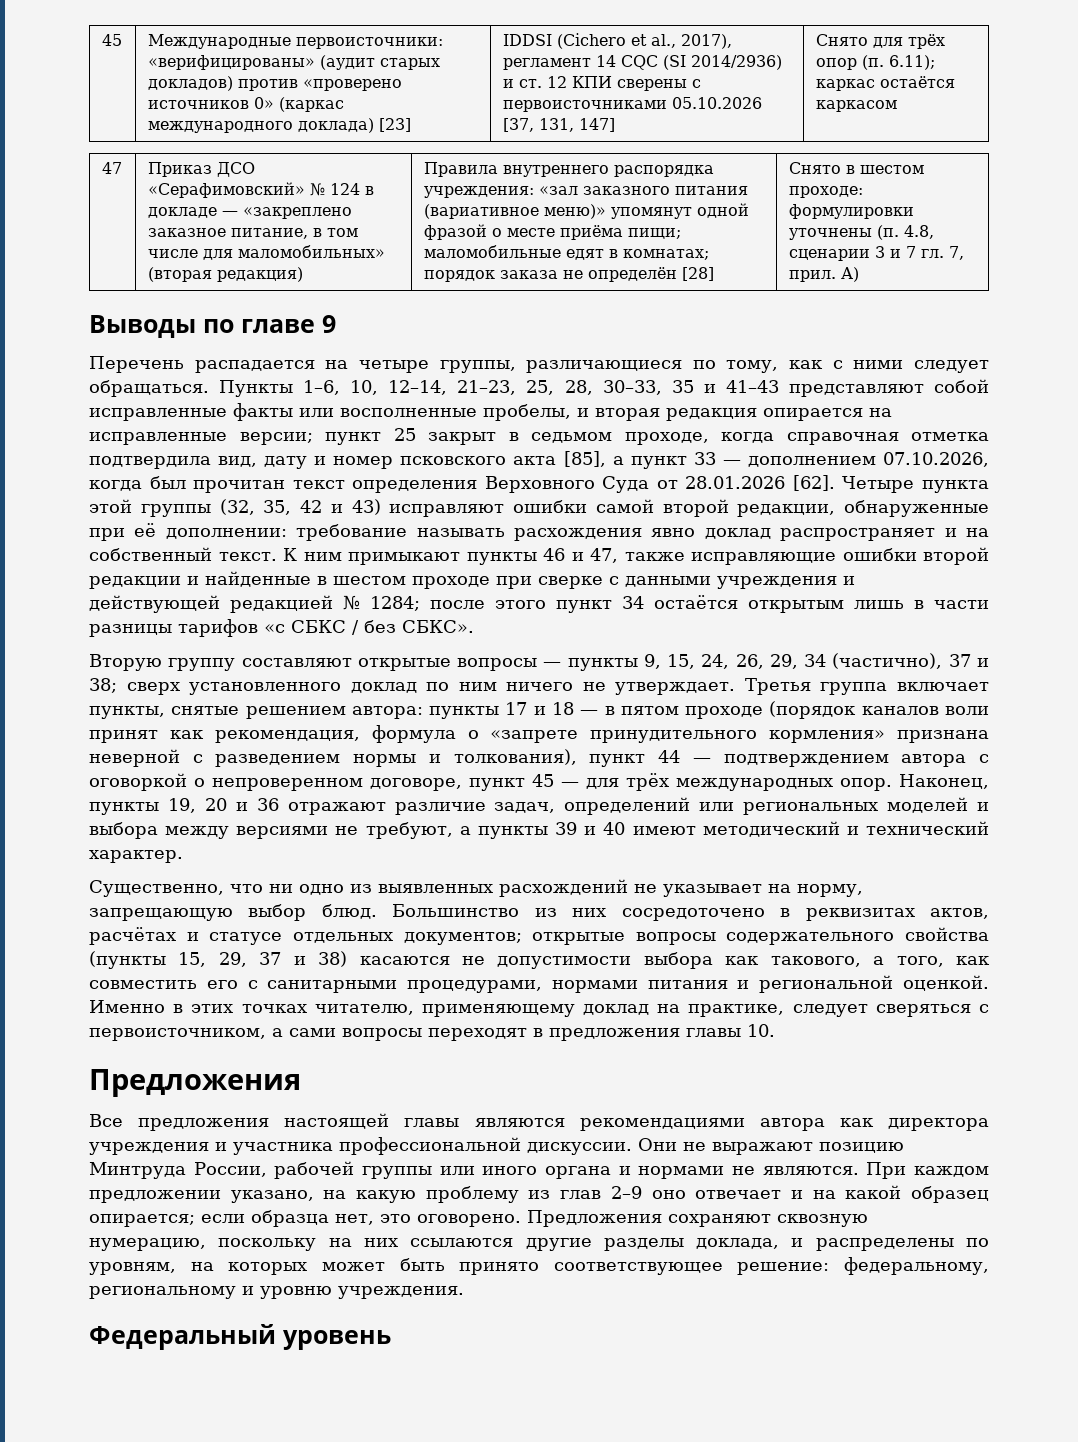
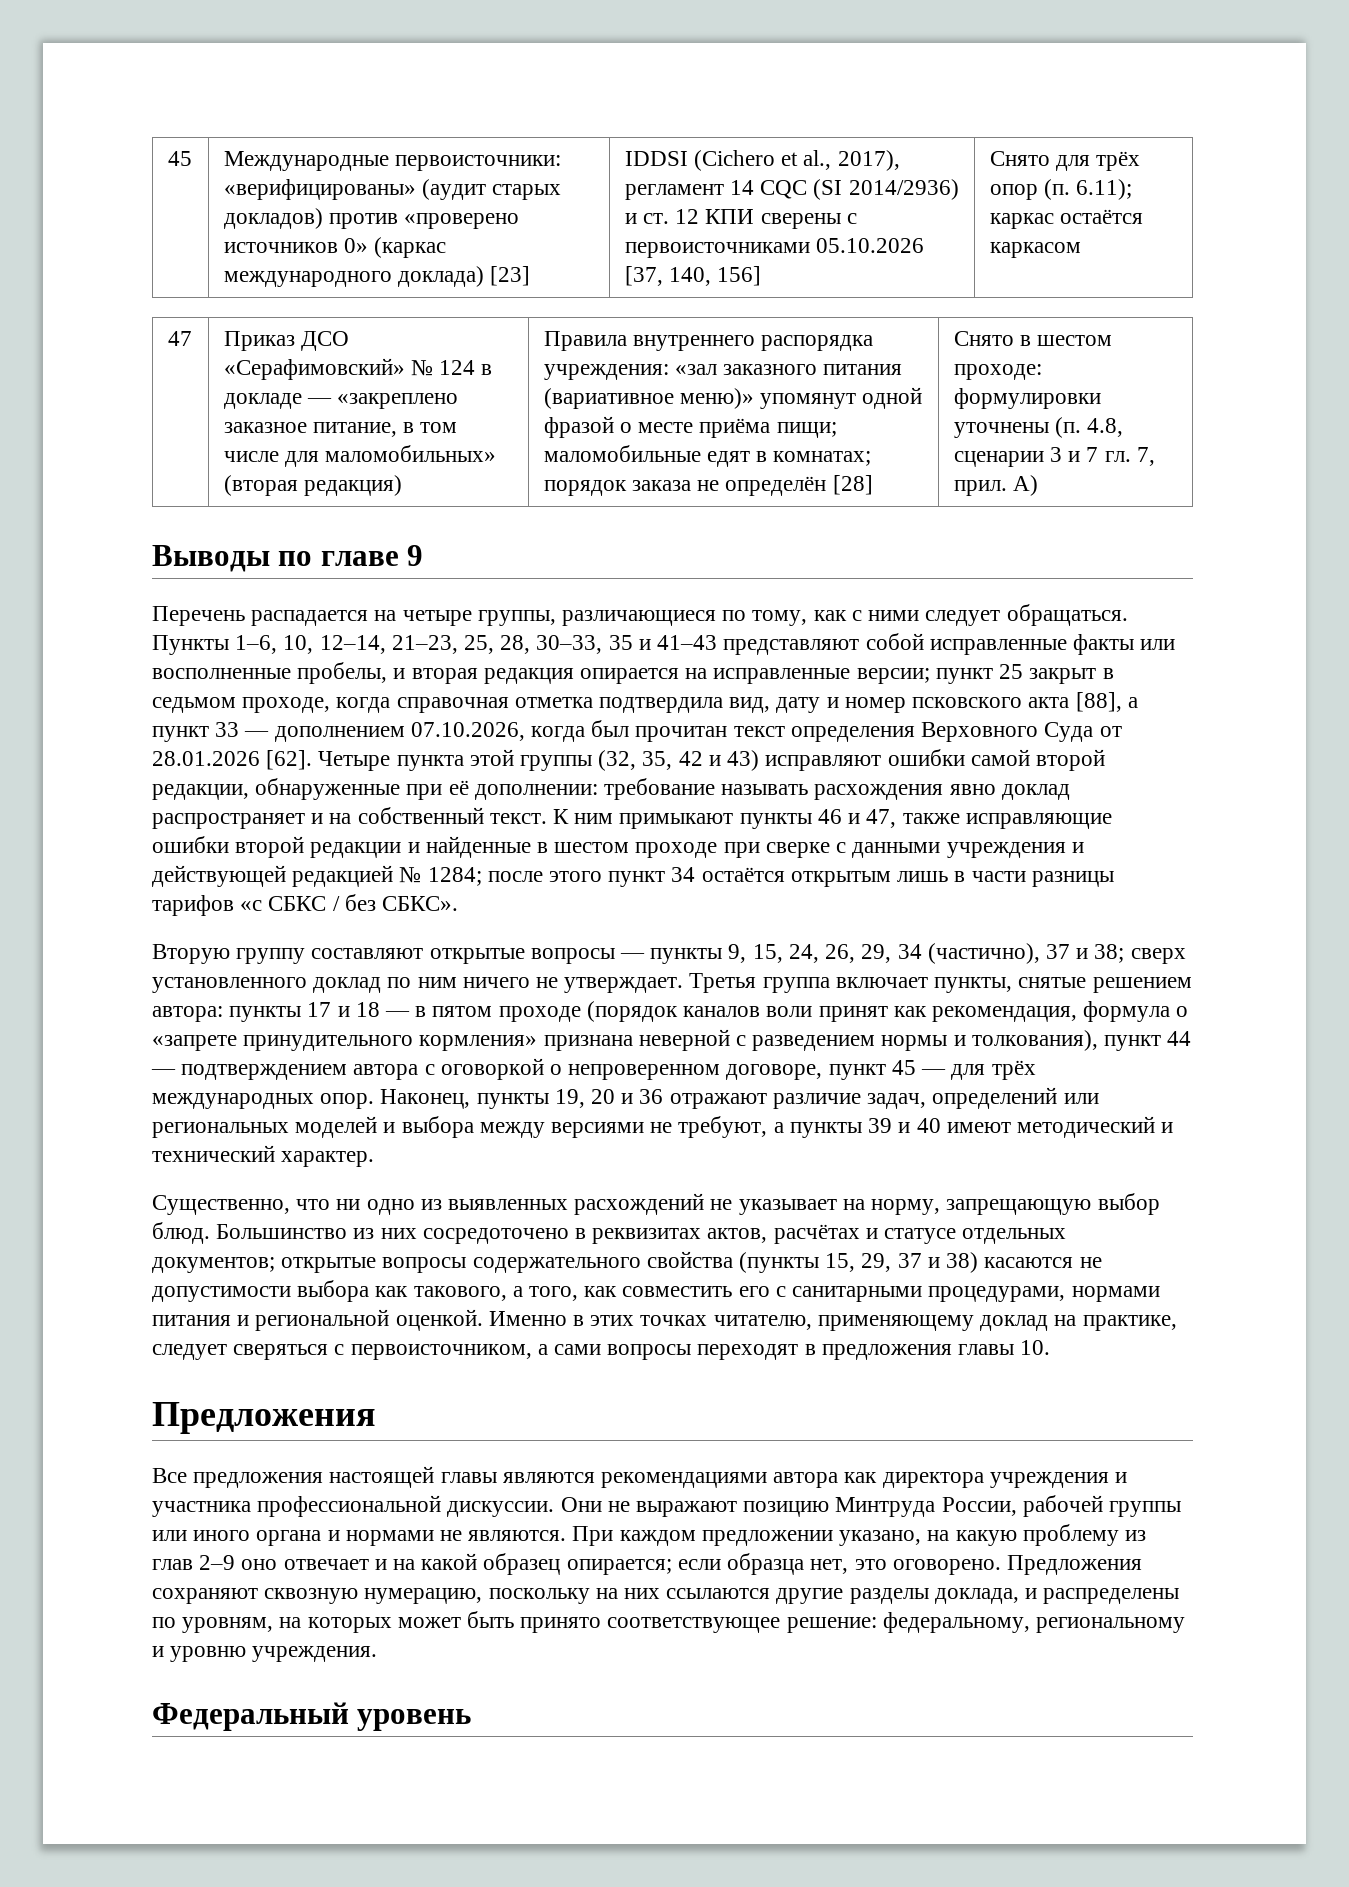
[538,118,615,132] 131, 147] -> [669,266,762,286] 140, 156]
[563,451,606,467] [85], -> [1075,692,1122,712] [88],

